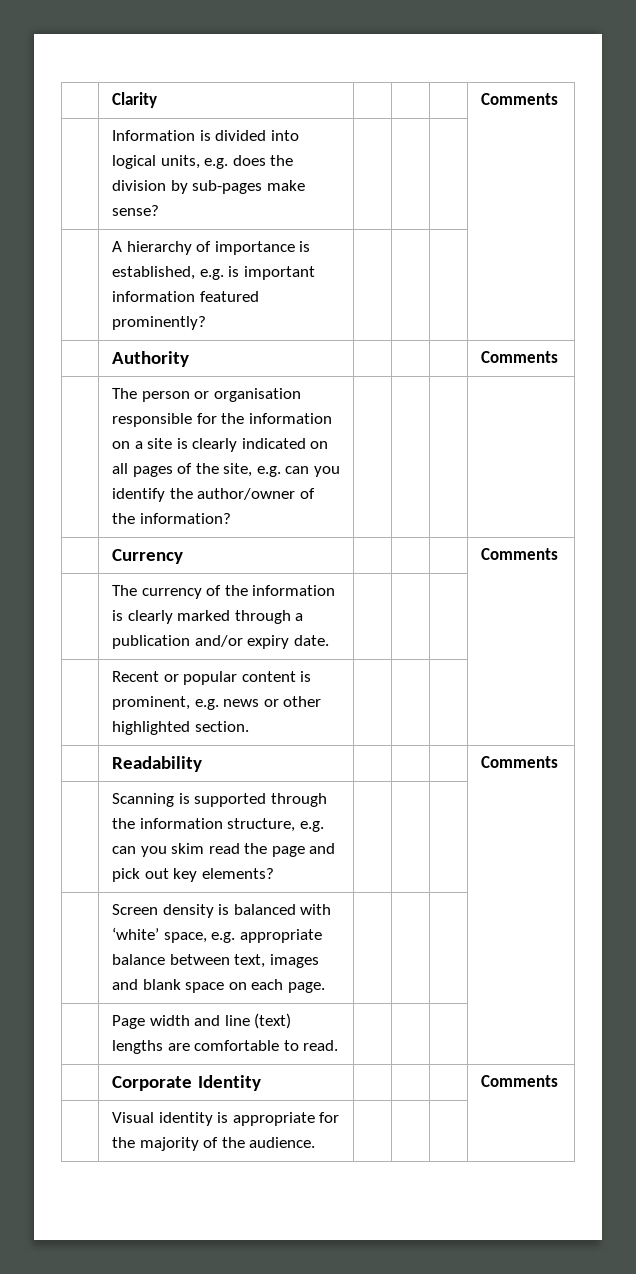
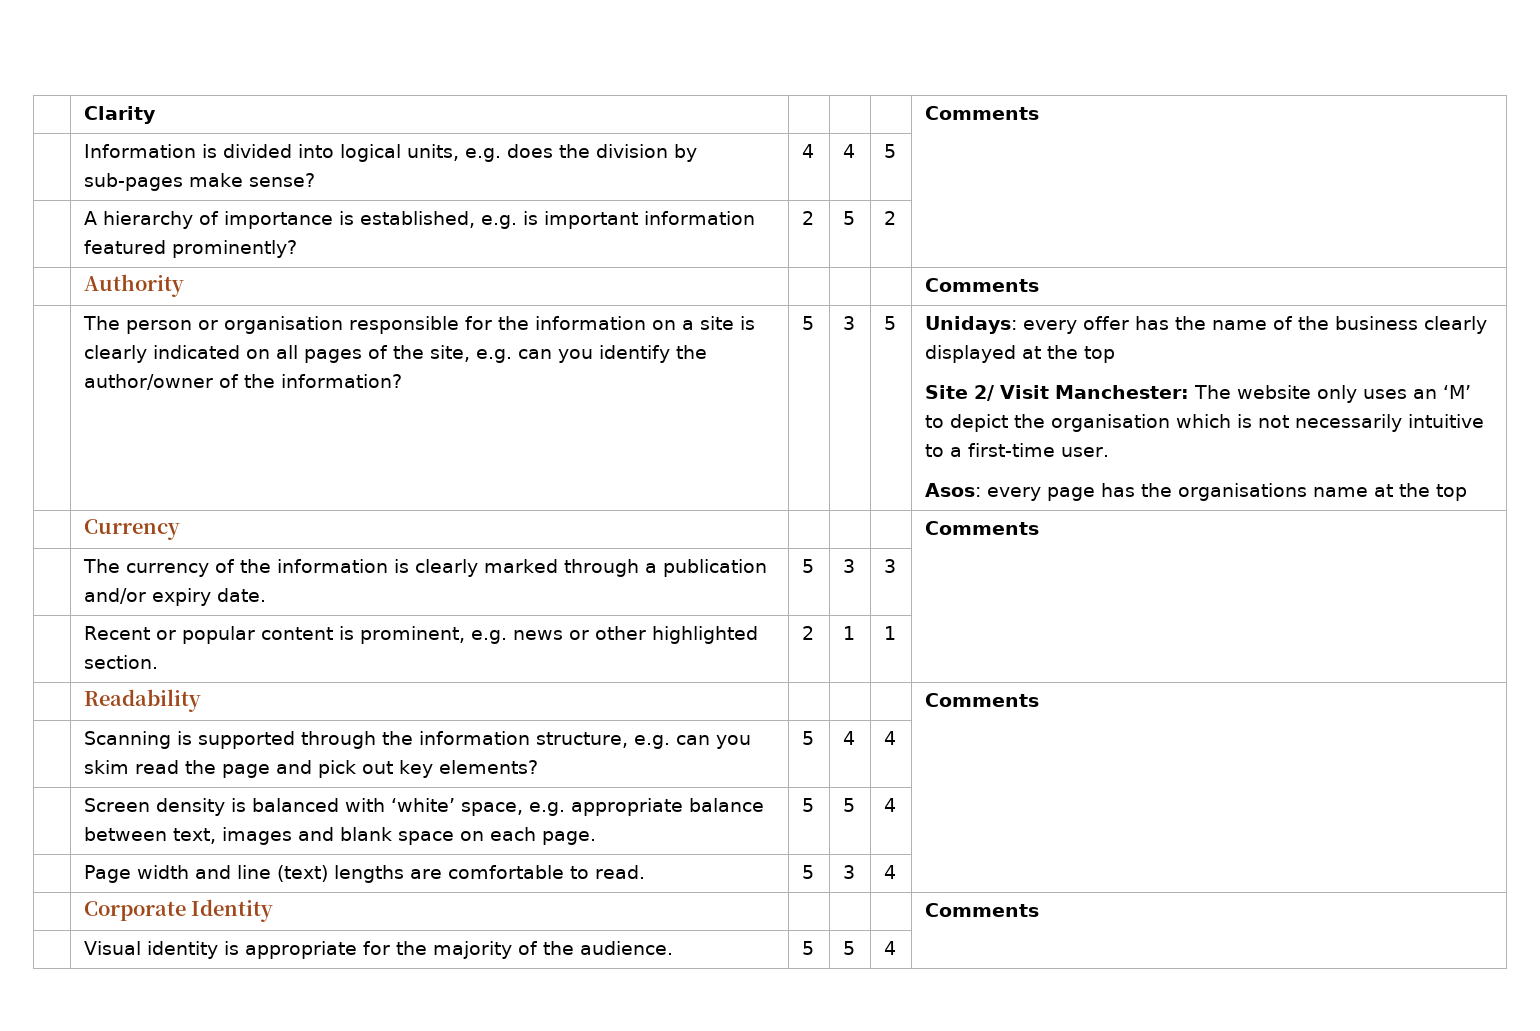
(160, 210) | | -> [801,144,814,158] [842,144,855,158] [883,144,896,158] 4 | 4 | 5
(207, 323) | | -> [801,211,814,225] [842,211,855,225] [883,211,896,225] 2 | 5 | 2
(231, 518) | | | -> [801,316,814,330] [842,316,855,330] [883,316,896,330] [924,316,1487,334] [924,345,1115,363] [924,385,1471,403] [924,414,1484,432] [924,443,1109,457] [924,483,1467,501] 5 | 3 | 5 | Unidays: every offer has the name of the business clearly displayed at the top // Site 2/ Visit Manchester: The website only uses an ‘M’ to depict the organisation which is not necessarily intuitive to a first-time user. // Asos: every page has the organisations name at the top
(329, 640) | | -> [801,559,814,573] [842,559,855,573] [883,559,896,573] 5 | 3 | 3
(249, 726) | | -> [801,626,814,640] [842,626,855,640] [883,626,896,640] 2 | 1 | 1
(274, 873) | | -> [801,731,814,745] [842,731,855,745] [883,731,896,745] 5 | 4 | 4
(325, 987) | | -> [801,798,814,812] [842,798,855,812] [883,798,896,812] 5 | 5 | 4
(339, 1045) | | -> [801,865,814,879] [842,865,855,879] [883,865,896,879] 5 | 3 | 4
(316, 1142) | | -> [801,941,814,955] [842,941,855,955] [883,941,896,955] 5 | 5 | 4

